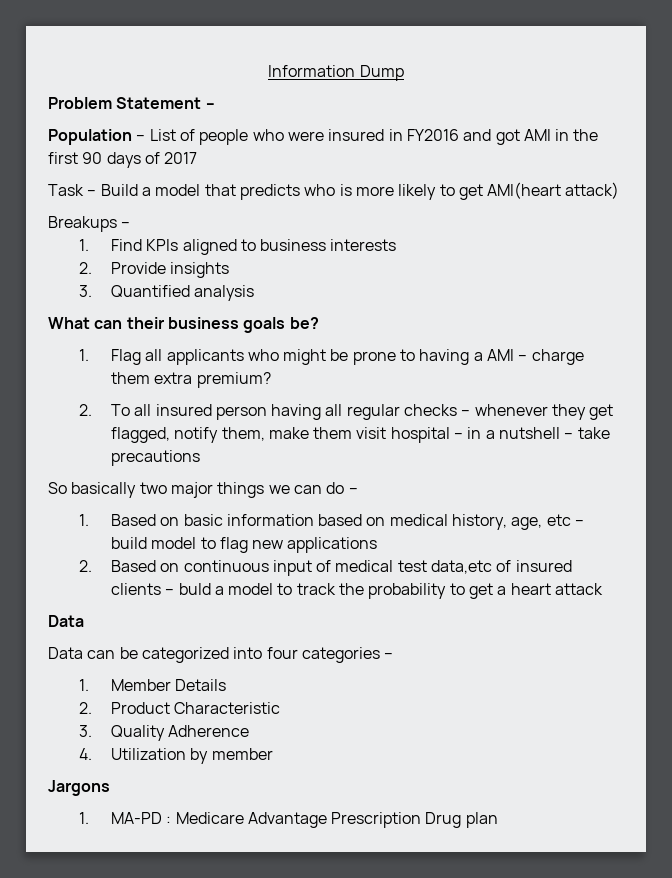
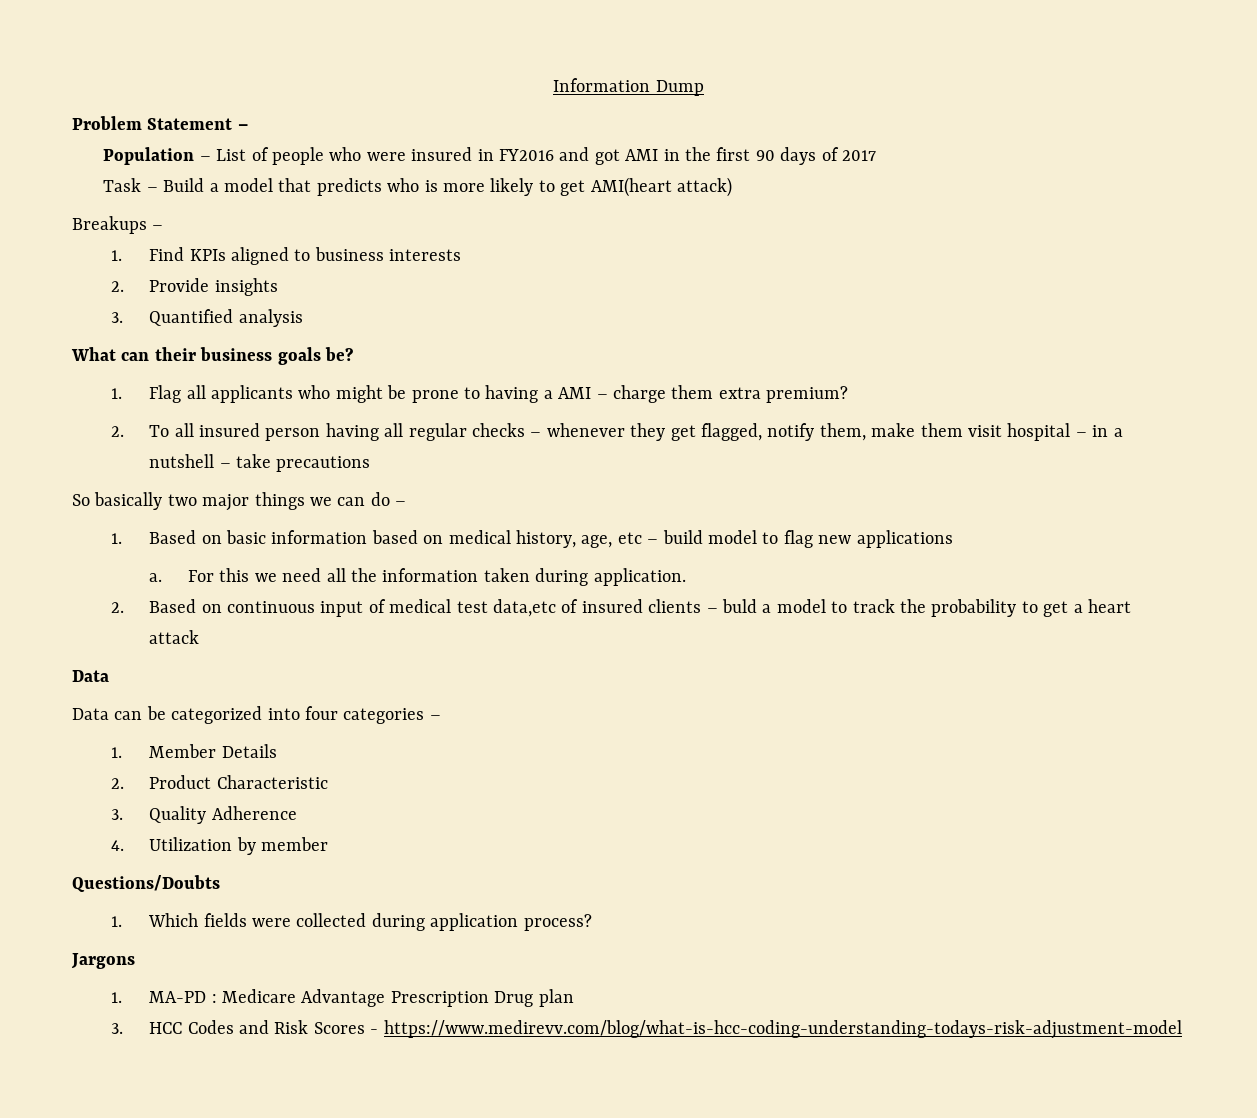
(378, 545) none -> [149,568,686,586] // a. For this we need all the information taken during application.
(273, 754) none -> [72,875,220,892] [110,913,592,931] // Questions/Doubts // 1. Which fields were collected during application process?
(498, 820) none -> [110,1020,1182,1039] // 3. HCC Codes and Risk Scores - https://www.medirevv.com/blog/what-is-hcc-coding-understanding-todays-risk-adjustment-model

